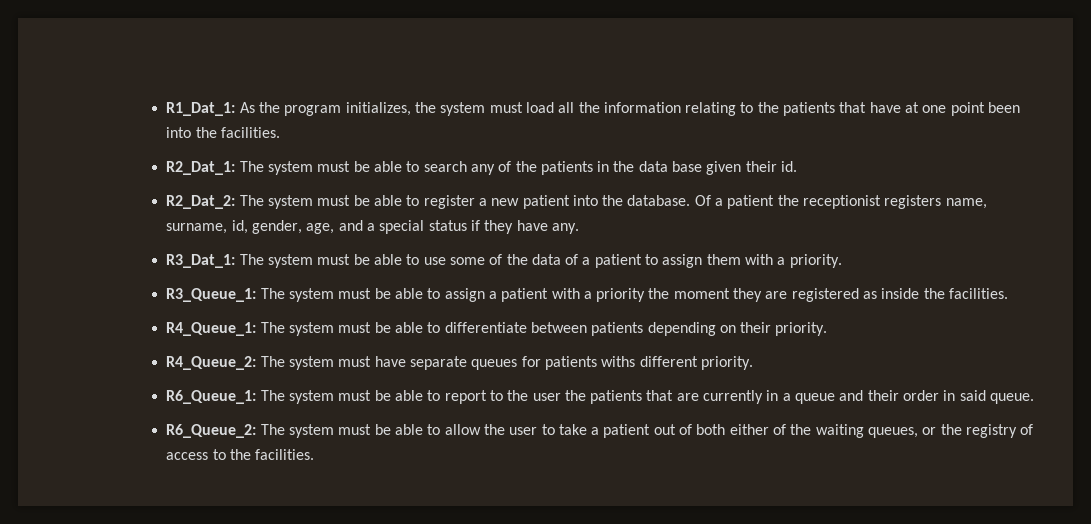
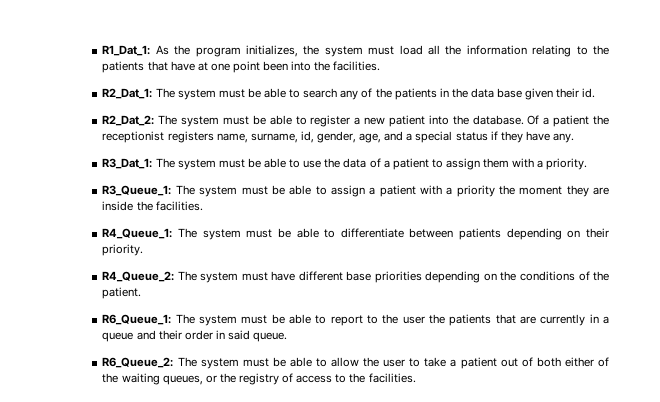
[449,254,503,265] some of -> (322, 164) none
[791,288,878,302] registered as -> (610, 191) none
[409,356,753,370] separate queues for patients withs different priority. -> [298,271,610,283] [102,287,142,299] different base priorities depending on the conditions of the patient.

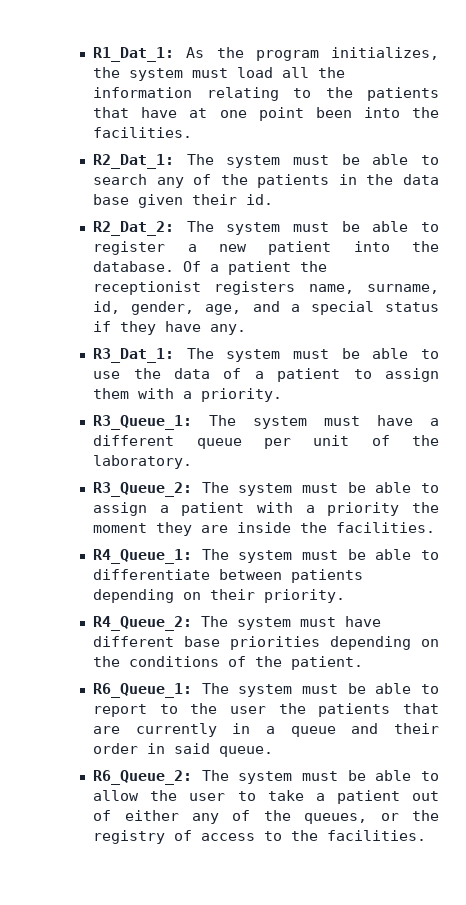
(268, 190) none -> [377,415,440,426] [93,435,439,449] [93,455,193,469] [93,482,339,497] have a different queue per unit of the laboratory. // R3_Queue_2: The system must
[536,357,609,367] [102,373,160,385] both either of the waiting -> [124,810,291,824] either any of the

